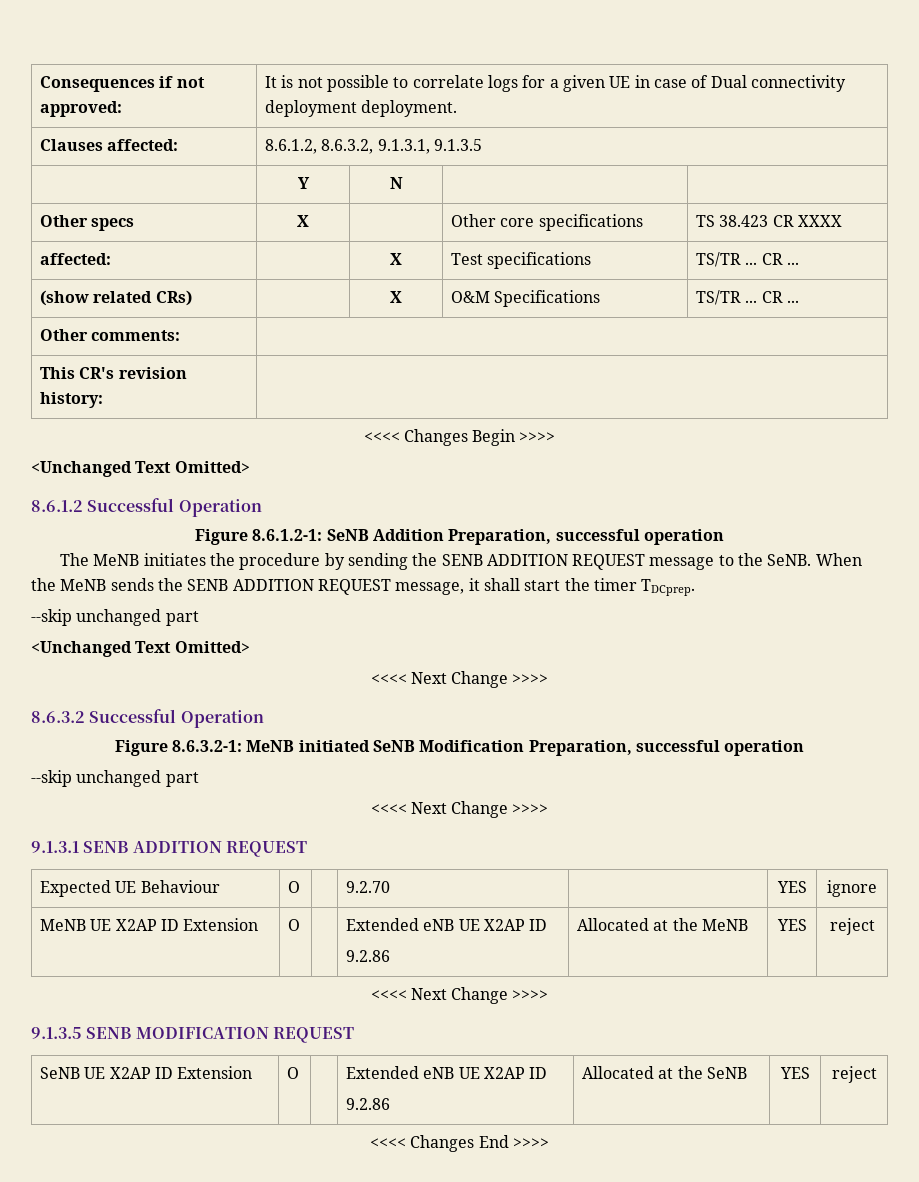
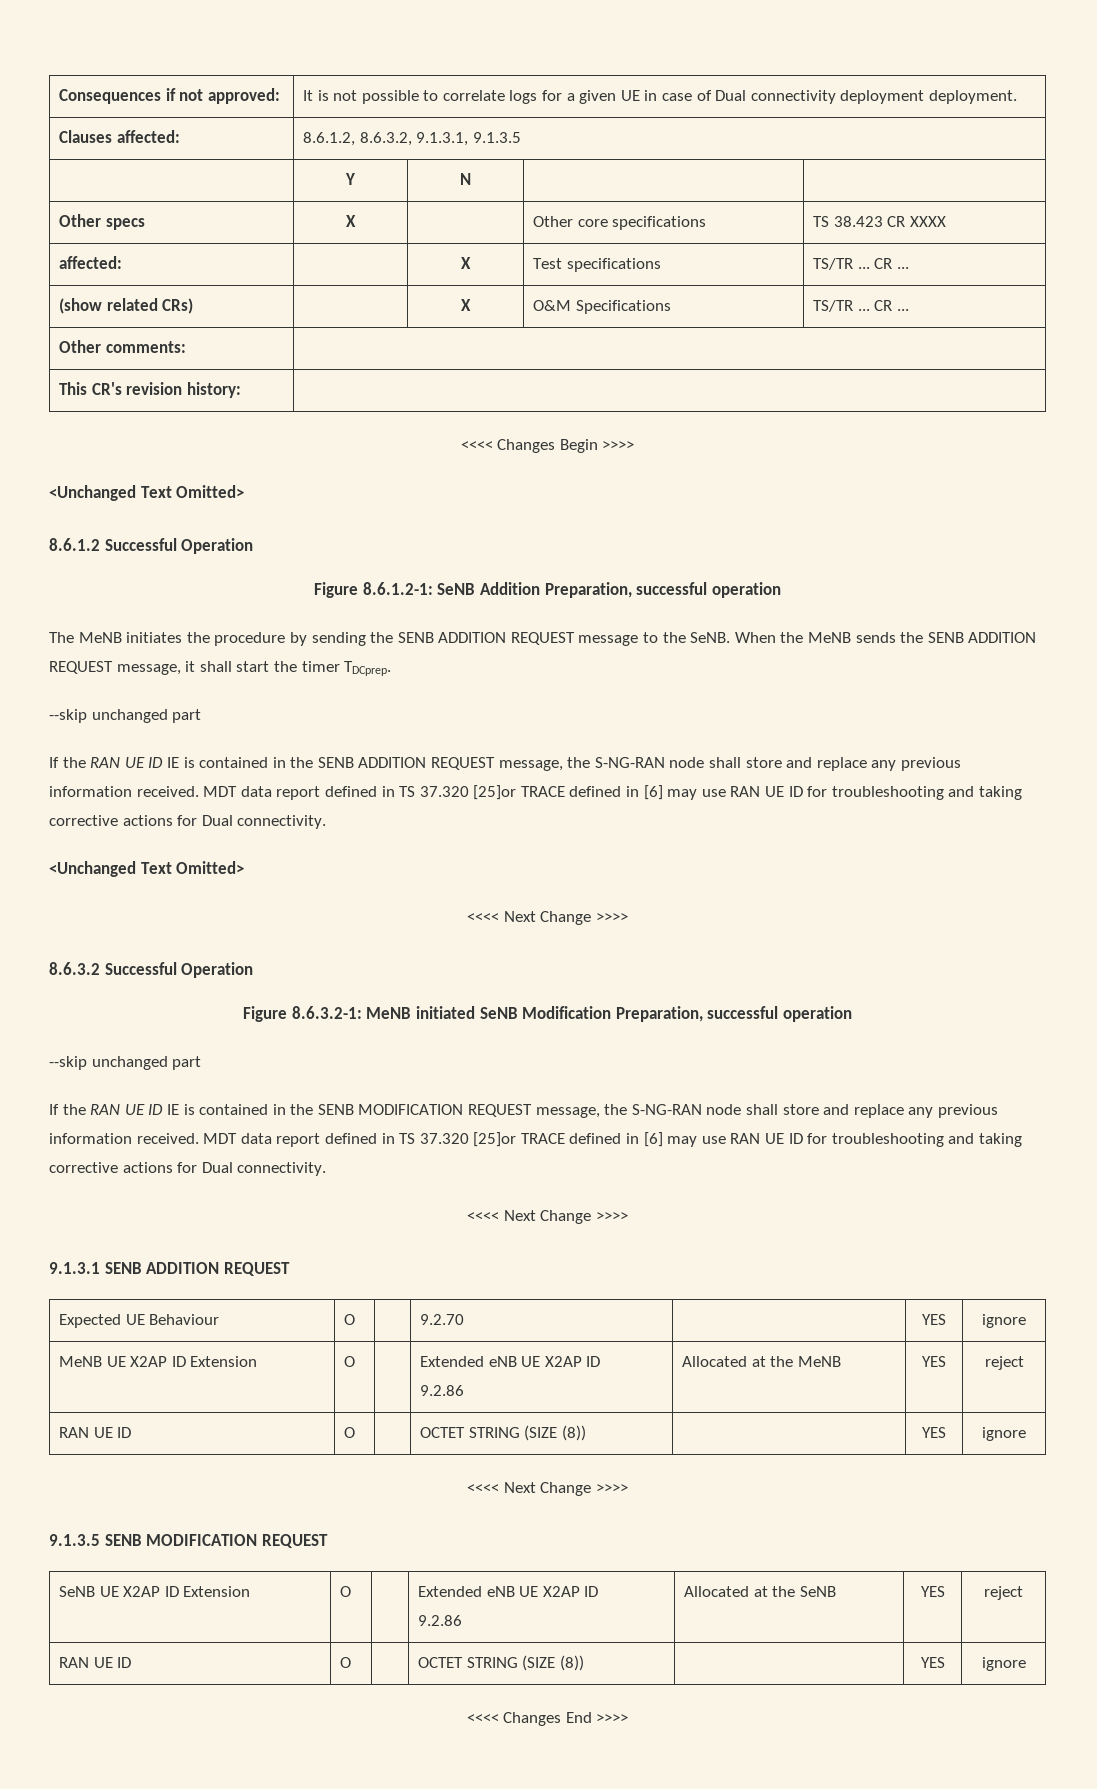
(199, 618) none -> [49,757,961,771] [49,785,1022,800] [49,815,327,829] // If the RAN UE ID IE is contained in the SENB ADDITION REQUEST message, the S-NG-RAN node shall store and replace any previous information received. MDT data report defined in TS 37.320 [25]or TRACE defined in [6] may use RAN UE ID for troubleshooting and taking corrective actions for Dual connectivity.
(199, 779) none -> [49,1104,998,1118] [49,1132,1022,1147] [49,1162,327,1176] // If the RAN UE ID IE is contained in the SENB MODIFICATION REQUEST message, the S-NG-RAN node shall store and replace any previous information received. MDT data report defined in TS 37.320 [25]or TRACE defined in [6] may use RAN UE ID for troubleshooting and taking corrective actions for Dual connectivity.
(875, 926) none -> [58,1427,132,1438] [343,1427,355,1438] [419,1425,586,1441] [922,1427,946,1438] [982,1427,1026,1441] // RAN UE ID | O | | OCTET STRING (SIZE (8)) | | YES | ignore
(877, 1074) none -> [58,1657,132,1668] [339,1657,351,1668] [417,1655,584,1671] [920,1657,945,1668] [981,1657,1026,1671] // RAN UE ID | O | | OCTET STRING (SIZE (8)) | | YES | ignore

